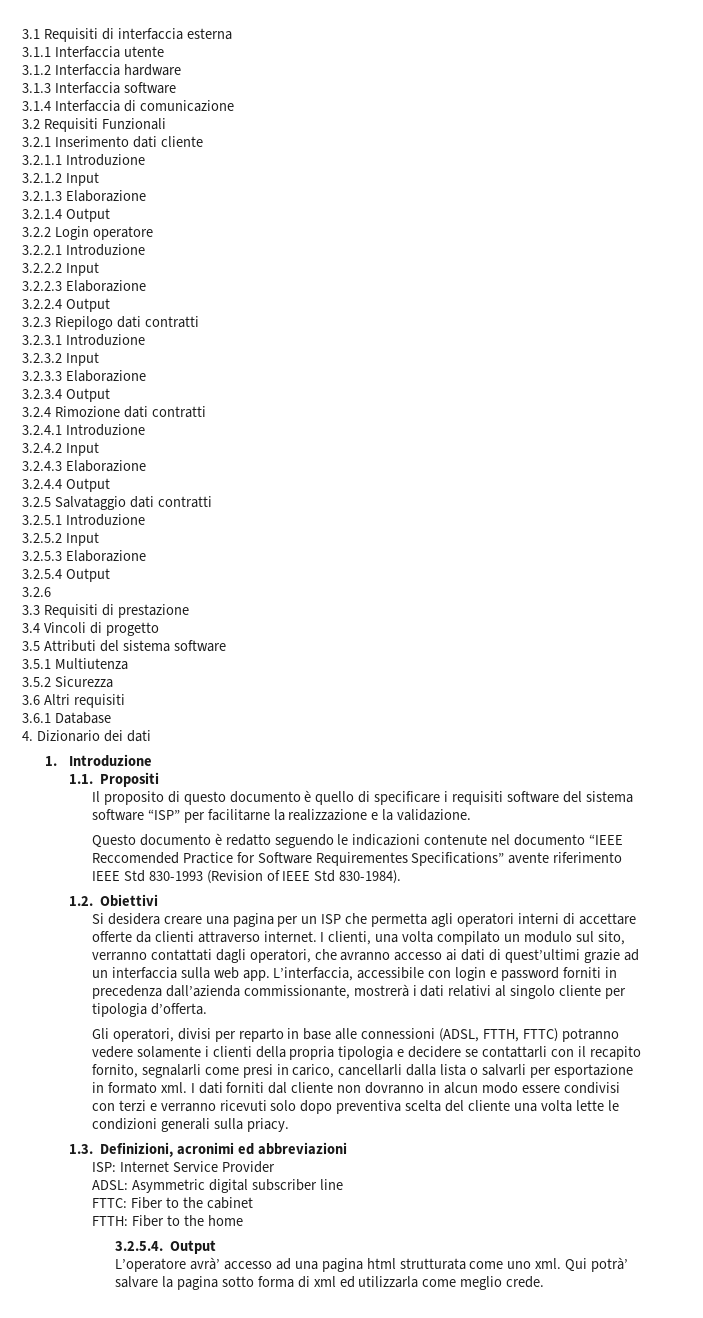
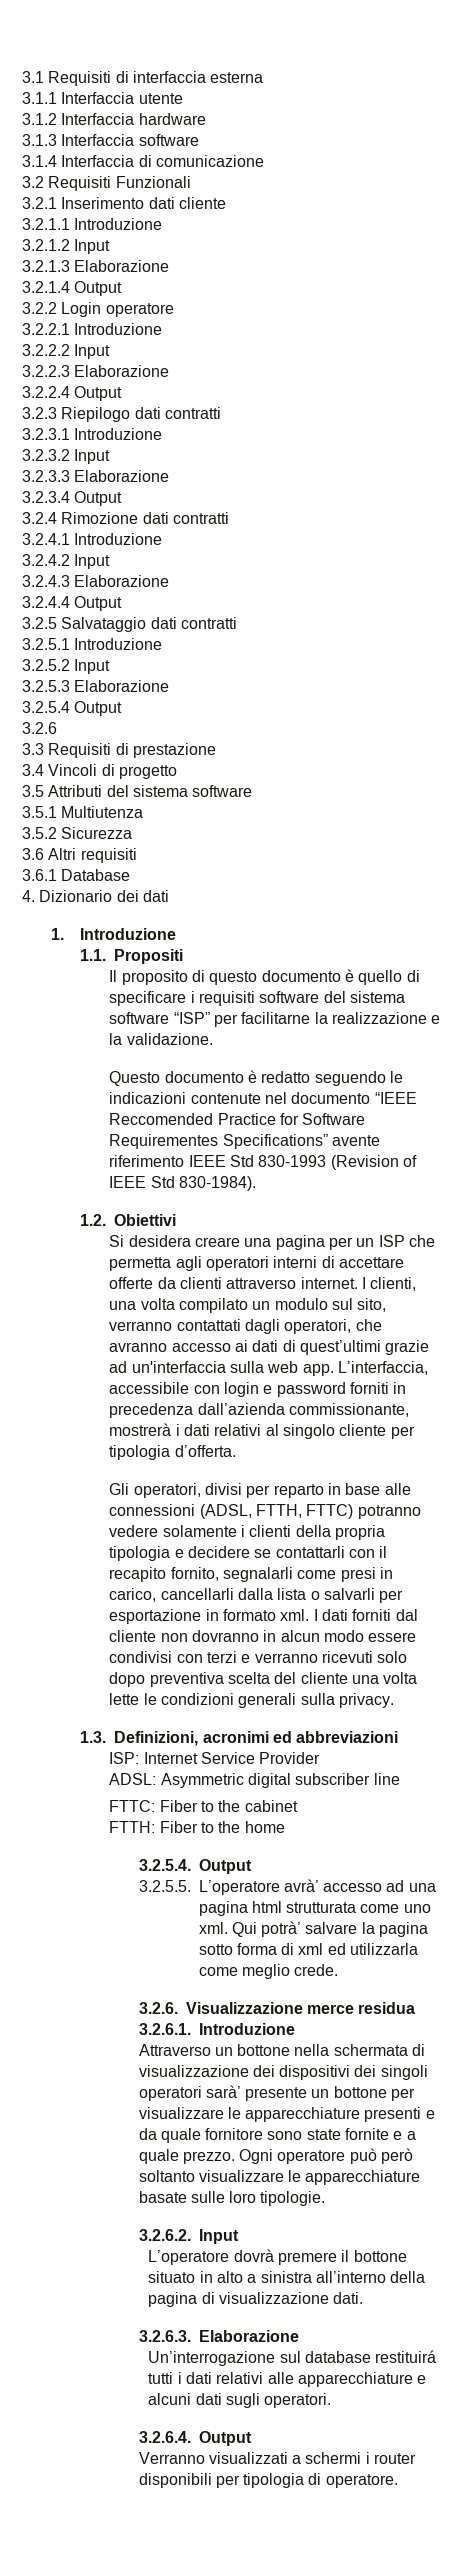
[91,967,177,979] un interfaccia -> [131,1361,226,1373] un'interfaccia
[246,1118,289,1132] priacy. -> [338,1693,394,1708] privacy.
(217, 1247) none -> [138,1880,191,1892] 3.2.5.5.
(545, 1282) none -> [138,2002,416,2014] [138,2023,295,2035] [138,2044,426,2056] [138,2065,428,2080] [138,2085,416,2101] [138,2107,435,2122] [138,2128,416,2143] [138,2148,414,2164] [138,2170,421,2185] [138,2191,326,2206] [138,2229,239,2244] [148,2249,407,2265] [148,2271,426,2283] [148,2292,364,2307] [138,2330,299,2342] [148,2350,437,2366] [148,2372,427,2387] [148,2393,332,2408] [138,2431,252,2446] [138,2452,417,2464] [138,2473,398,2488] // 3.2.6. Visualizzazione merce residua // 3.2.6.1. Introduzione // Attraverso un bottone nella schermata di visualizzazione dei dispositivi dei singoli operatori sarà’ presente un bottone per visualizzare le apparecchiature presenti e da quale fornitore sono state fornite e a quale prezzo. Ogni operatore può però soltanto visualizzare le apparecchiature basate sulle loro tipologie. // 3.2.6.2. Input // L’operatore dovrà premere il bottone situato in alto a sinistra all’interno della pagina di visualizzazione dati. // 3.2.6.3. Elaborazione // Un’interrogazione sul database restituirá tutti i dati relativi alle apparecchiature e alcuni dati sugli operatori. // 3.2.6.4. Output // Verranno visualizzati a schermi i router disponibili per tipologia di operatore.

